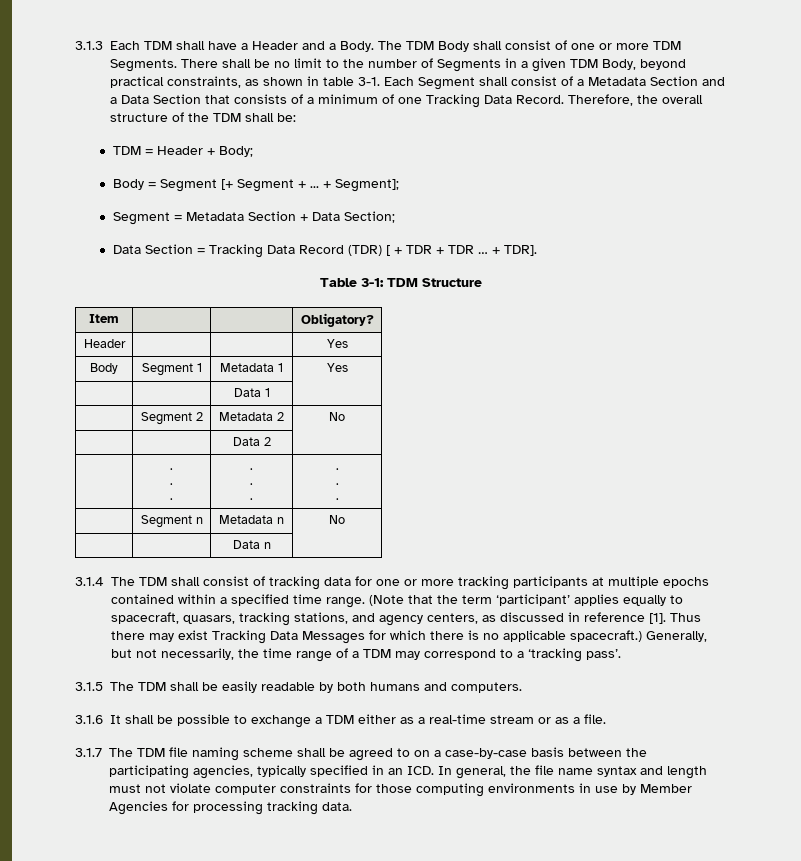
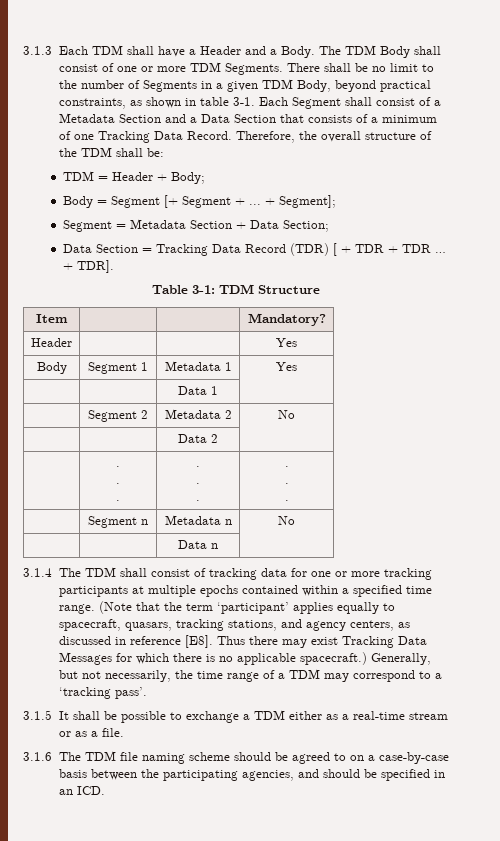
[300,313,374,327] Obligatory? -> [247,313,326,326] Mandatory?
[649,613,666,624] [1]. -> [184,635,213,648] [E8].
[110,681,522,693] [75,715,103,724] The TDM shall be easily readable by both humans and computers. // 3.1.6 -> (52, 715) none
[75,748,102,757] 3.1.7 -> [23,752,52,761] 3.1.6
[297,748,326,757] shall -> [233,752,271,761] should
[257,765,306,777] typically -> [297,769,377,778] and should be
[438,765,707,779] [109,783,692,797] [109,801,352,815] In general, the file name syntax and length must not violate computer constraints for those computing environments in use by Member Agencies for processing tracking data. -> (105, 790) none

